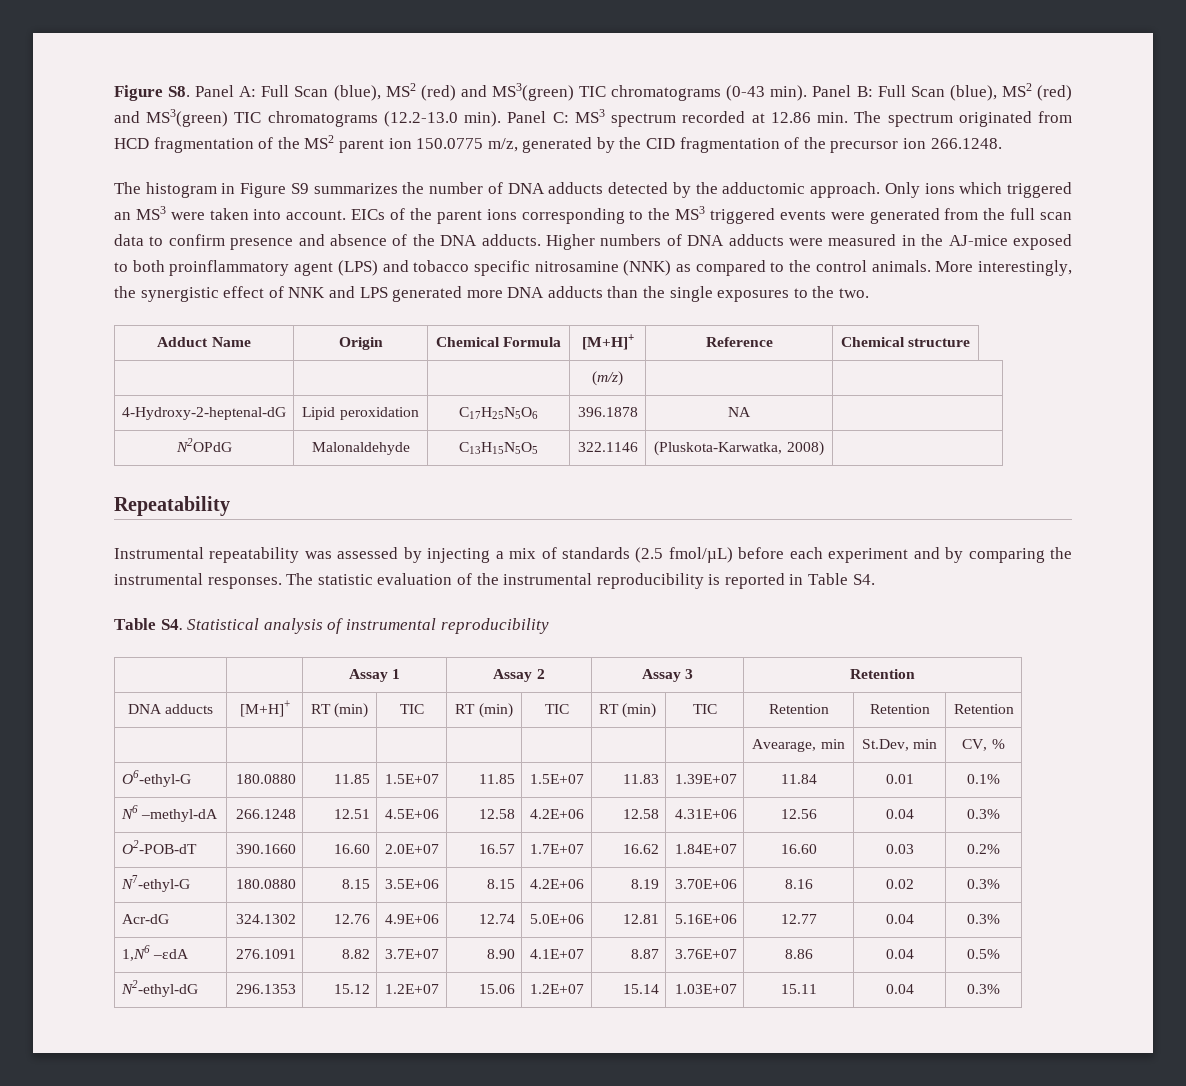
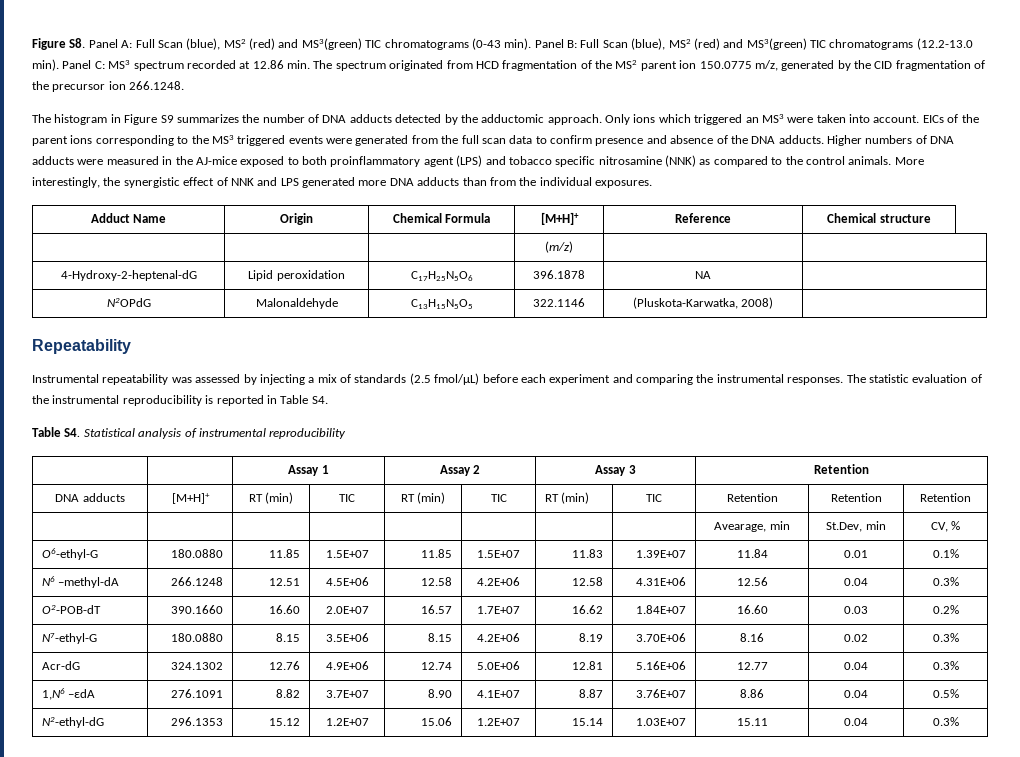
[643,286,870,302] the single exposures to the two. -> [489,177,652,188] from the individual exposures.
[945,547,964,563] by -> (633, 378) none

